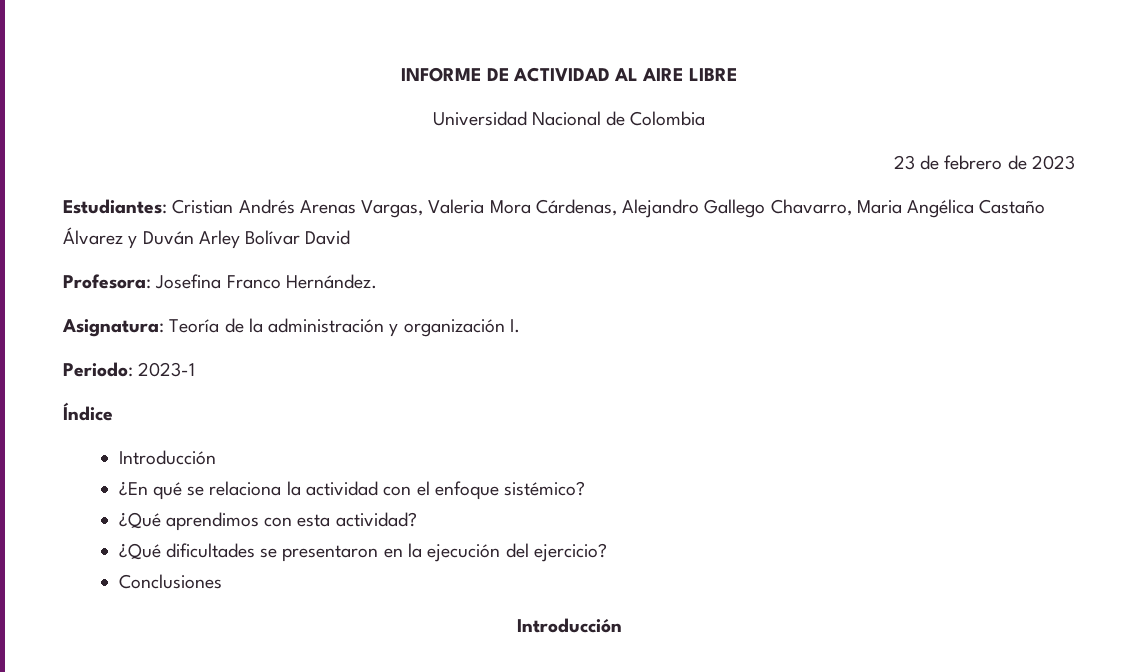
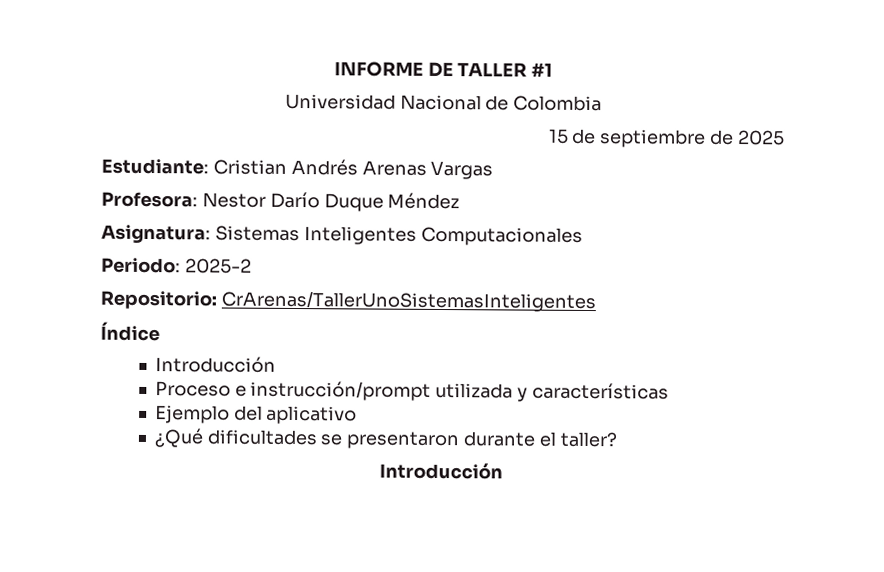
[512,67,737,82] ACTIVIDAD AL AIRE LIBRE -> [457,62,554,77] TALLER #1
[893,155,1075,170] [63,199,1046,218] [63,227,351,249] [63,274,377,289] [62,318,520,337] [63,362,196,377] [63,402,113,421] [118,450,216,465] [118,481,586,500] [118,512,417,531] [118,543,607,562] [118,574,222,589] 23 de febrero de 2023 // Estudiantes: Cristian Andrés Arenas Vargas, Valeria Mora Cárdenas, Alejandro Gallego Chavarro, Maria Angélica Castaño Álvarez y Duván Arley Bolívar David // Profesora: Josefina Franco Hernández. // Asignatura: Teoría de la administración y organización I. // Periodo: 2023-1 // Índice // Introducción // ¿En qué se relaciona la actividad con el enfoque sistémico? // ¿Qué aprendimos con esta actividad? // ¿Qué dificultades se presentaron en la ejecución del ejercicio? // Conclusiones -> [547,128,785,148] [101,158,494,180] [101,191,461,212] [101,224,583,246] [101,257,252,274] [100,290,596,313] [100,321,160,342] [154,356,276,373] [154,380,670,402] [154,405,358,425] [153,428,618,450] 15 de septiembre de 2025 // Estudiante: Cristian Andrés Arenas Vargas // Profesora: Nestor Darío Duque Méndez // Asignatura: Sistemas Inteligentes Computacionales // Periodo: 2025-2 // Repositorio: CrArenas/TallerUnoSistemasInteligentes // Índice // Introducción // Proceso e instrucción/prompt utilizada y características // Ejemplo del aplicativo // ¿Qué dificultades se presentaron durante el taller?

